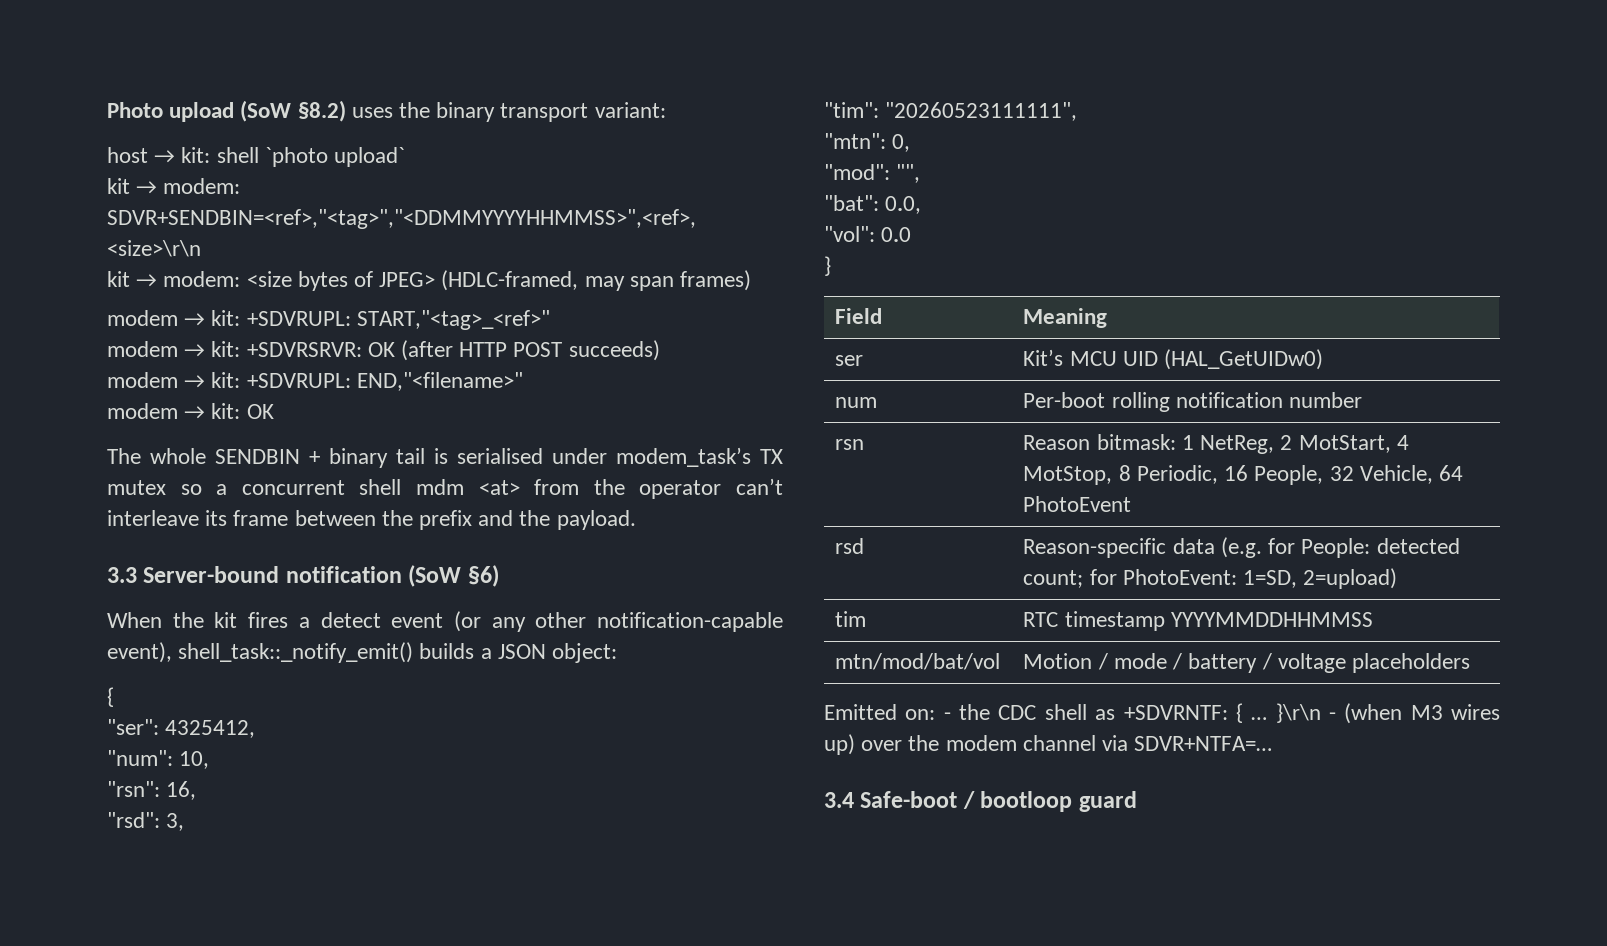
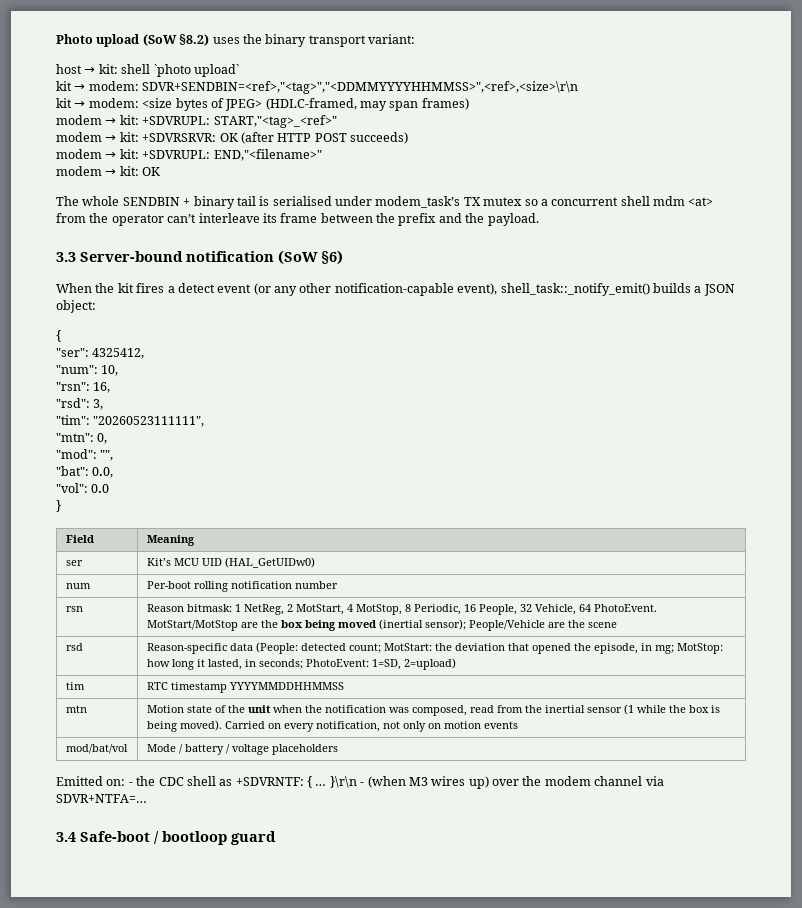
[1023,496,1132,512] [835,538,865,554] [1023,537,1460,558] [1023,569,1117,588] PhotoEvent // rsd | Reason-specific data (e.g. for People: detected count; for -> [593,604,657,612] [146,619,617,631] [65,643,83,651] [146,642,723,654] [146,659,303,670] PhotoEvent. MotStart/MotStop are the box being moved (inertial sensor); People/Vehicle are the scene // rsd | Reason-specific data (People: detected count; MotStart: the deviation that opened the episode, in mg; MotStop: how long it lasted, in seconds;
[835,653,1001,670] mtn/mod/bat/vol -> [65,705,87,713] mtn
[1097,653,1167,670] / mode -> [186,704,720,716] [146,720,518,732] [65,744,128,754] [146,744,176,752] state of the unit when the notification was composed, read from the inertial sensor (1 while the box is being moved). Carried on every notification, not only on motion events // mod/bat/vol | Mode

